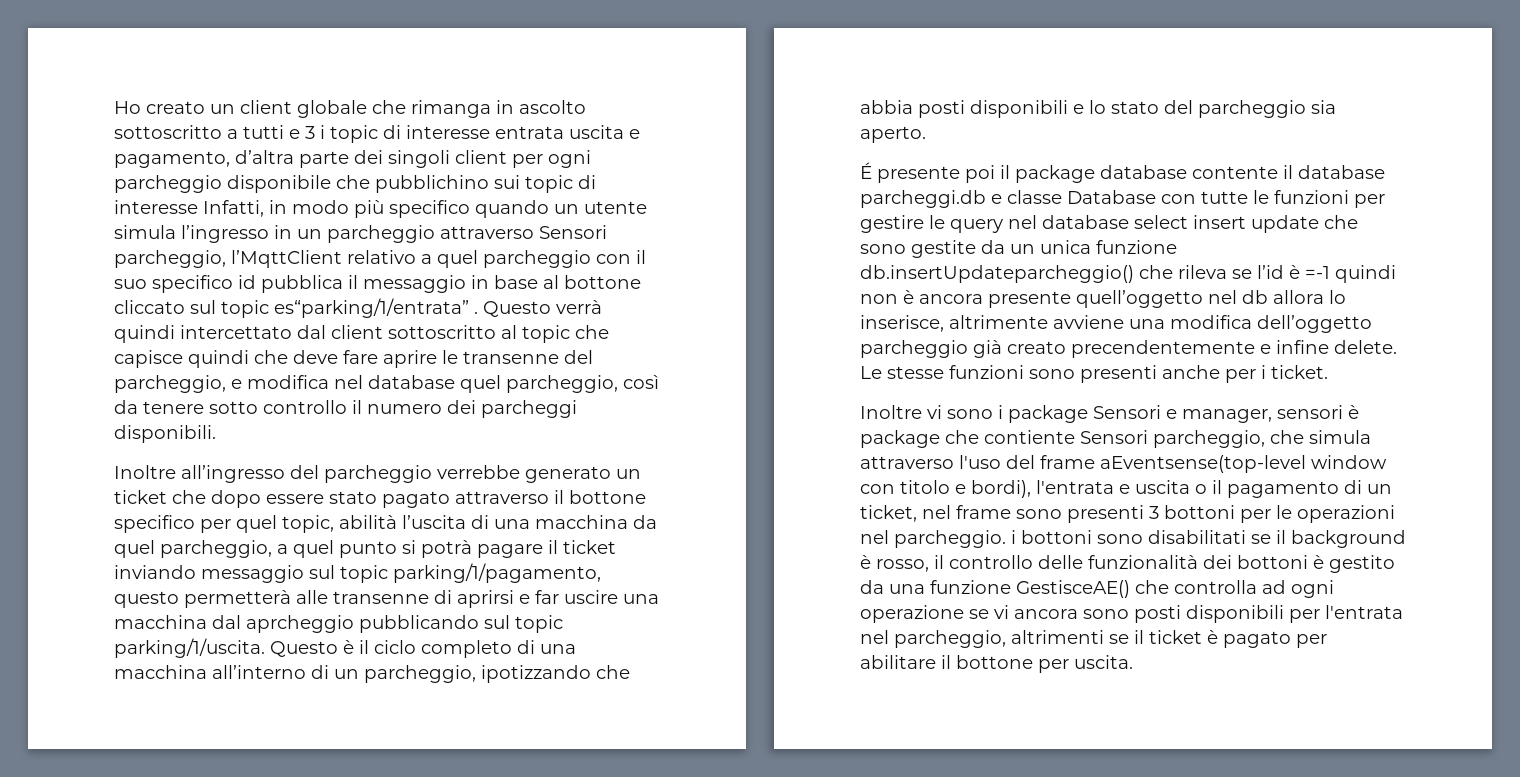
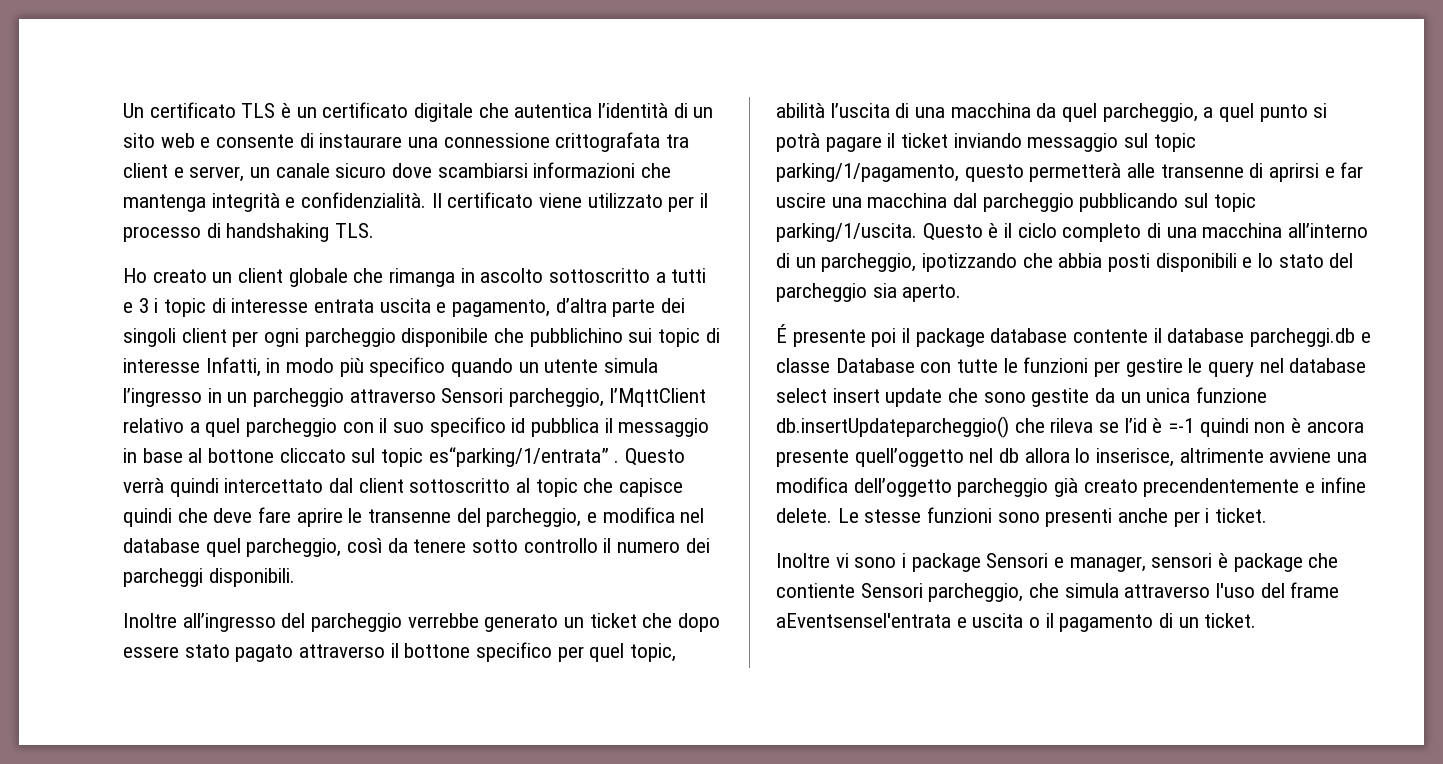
(114, 107) none -> [123,102,714,122] [123,132,690,152] [123,162,672,182] [123,192,709,212] [123,223,375,242] Un certificato TLS è un certificato digitale che autentica l’identità di un sito web e consente di instaurare una connessione crittografata tra client e server, un canale sicuro dove scambiarsi informazioni che mantenga integrità e confidenzialità. Il certificato viene utilizzato per il processo di handshaking TLS. //
[246,615,354,633] aprcheggio -> [982,193,1074,212] parcheggio
[1100,455,1387,473] [860,480,1114,498] aEventsense(top-level window con titolo e bordi), l'entrata -> [776,613,951,628] aEventsensel'entrata
[860,505,1395,523] [860,530,1406,548] [860,555,1395,573] [860,580,1334,598] [860,605,1403,623] [860,630,1327,648] [860,655,1133,673] ticket, nel frame sono presenti 3 bottoni per le operazioni nel parcheggio. i bottoni sono disabilitati se il background è rosso, il controllo delle funzionalità dei bottoni è gestito da una funzione GestisceAE() che controlla ad ogni operazione se vi ancora sono posti disponibili per l'entrata nel parcheggio, altrimenti se il ticket è pagato per abilitare il bottone per uscita. -> [1204,613,1257,628] ticket.

